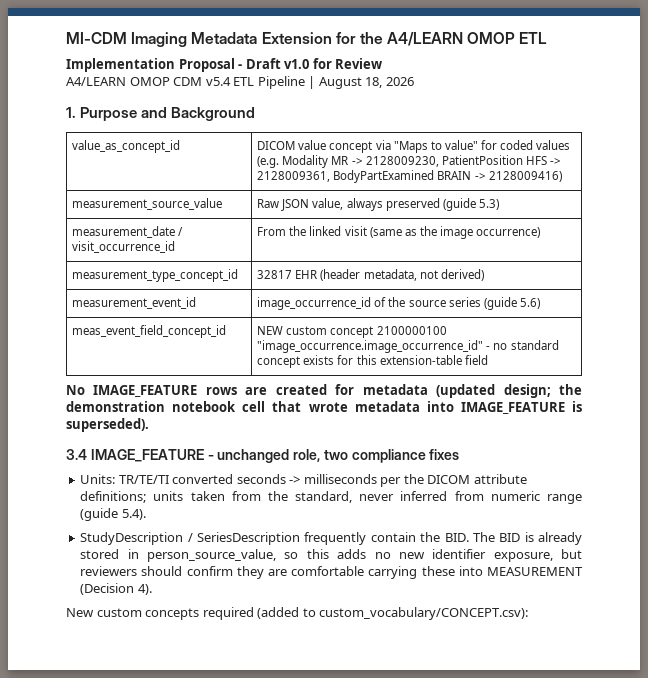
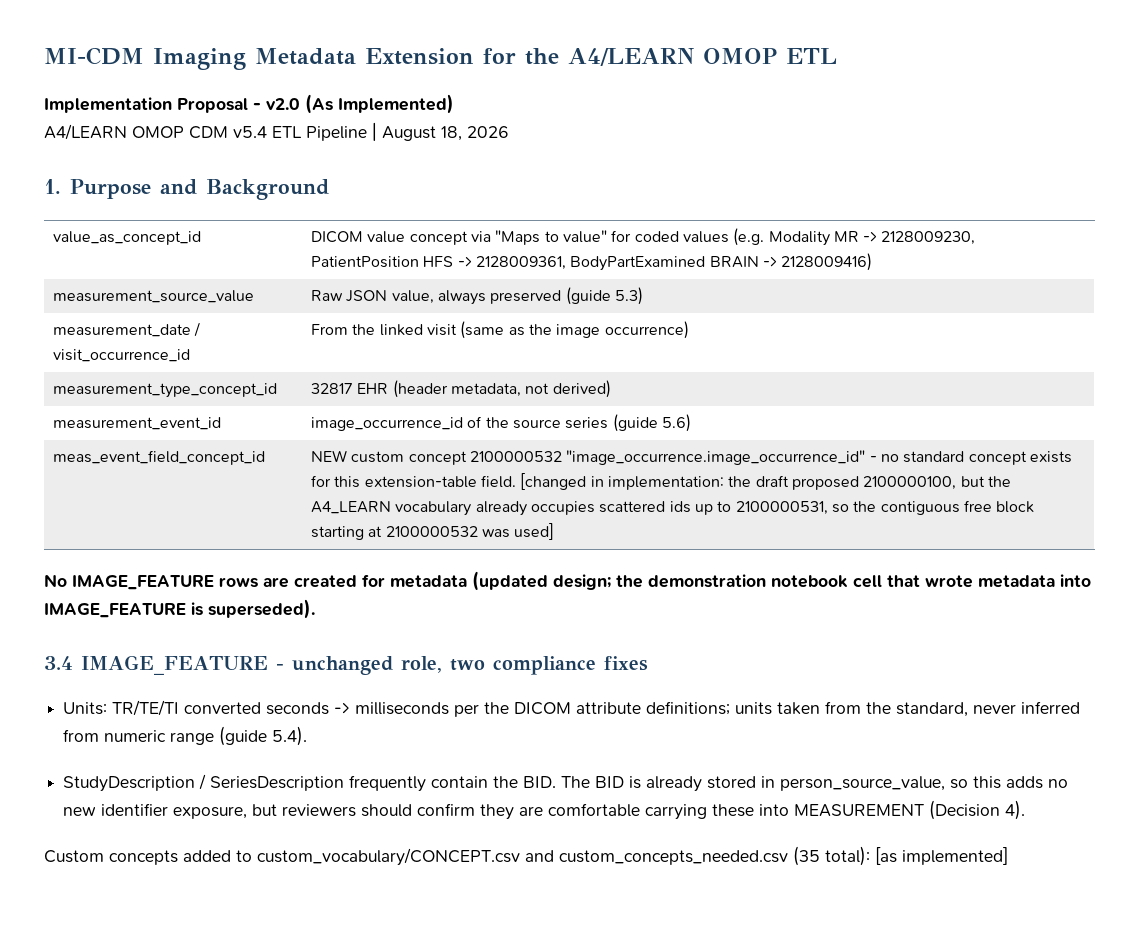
[245,58,383,69] Draft v1.0 for Review -> [266,94,454,114] v2.0 (As Implemented)
[376,326,447,335] 2100000100 -> [469,451,562,462] 2100000532
[464,355,488,365] field -> [480,473,1011,490] [311,500,1035,516] [311,523,555,540] field. [changed in implementation: the draft proposed 2100000100, but the A4_LEARN vocabulary already occupies scattered ids up to 2100000531, so the contiguous free block starting at 2100000532 was used]
[66,607,529,620] New custom concepts required (added to custom_vocabulary/CONCEPT.csv): -> [44,846,1008,866] Custom concepts added to custom_vocabulary/CONCEPT.csv and custom_concepts_needed.csv (35 total): [as implemented]

